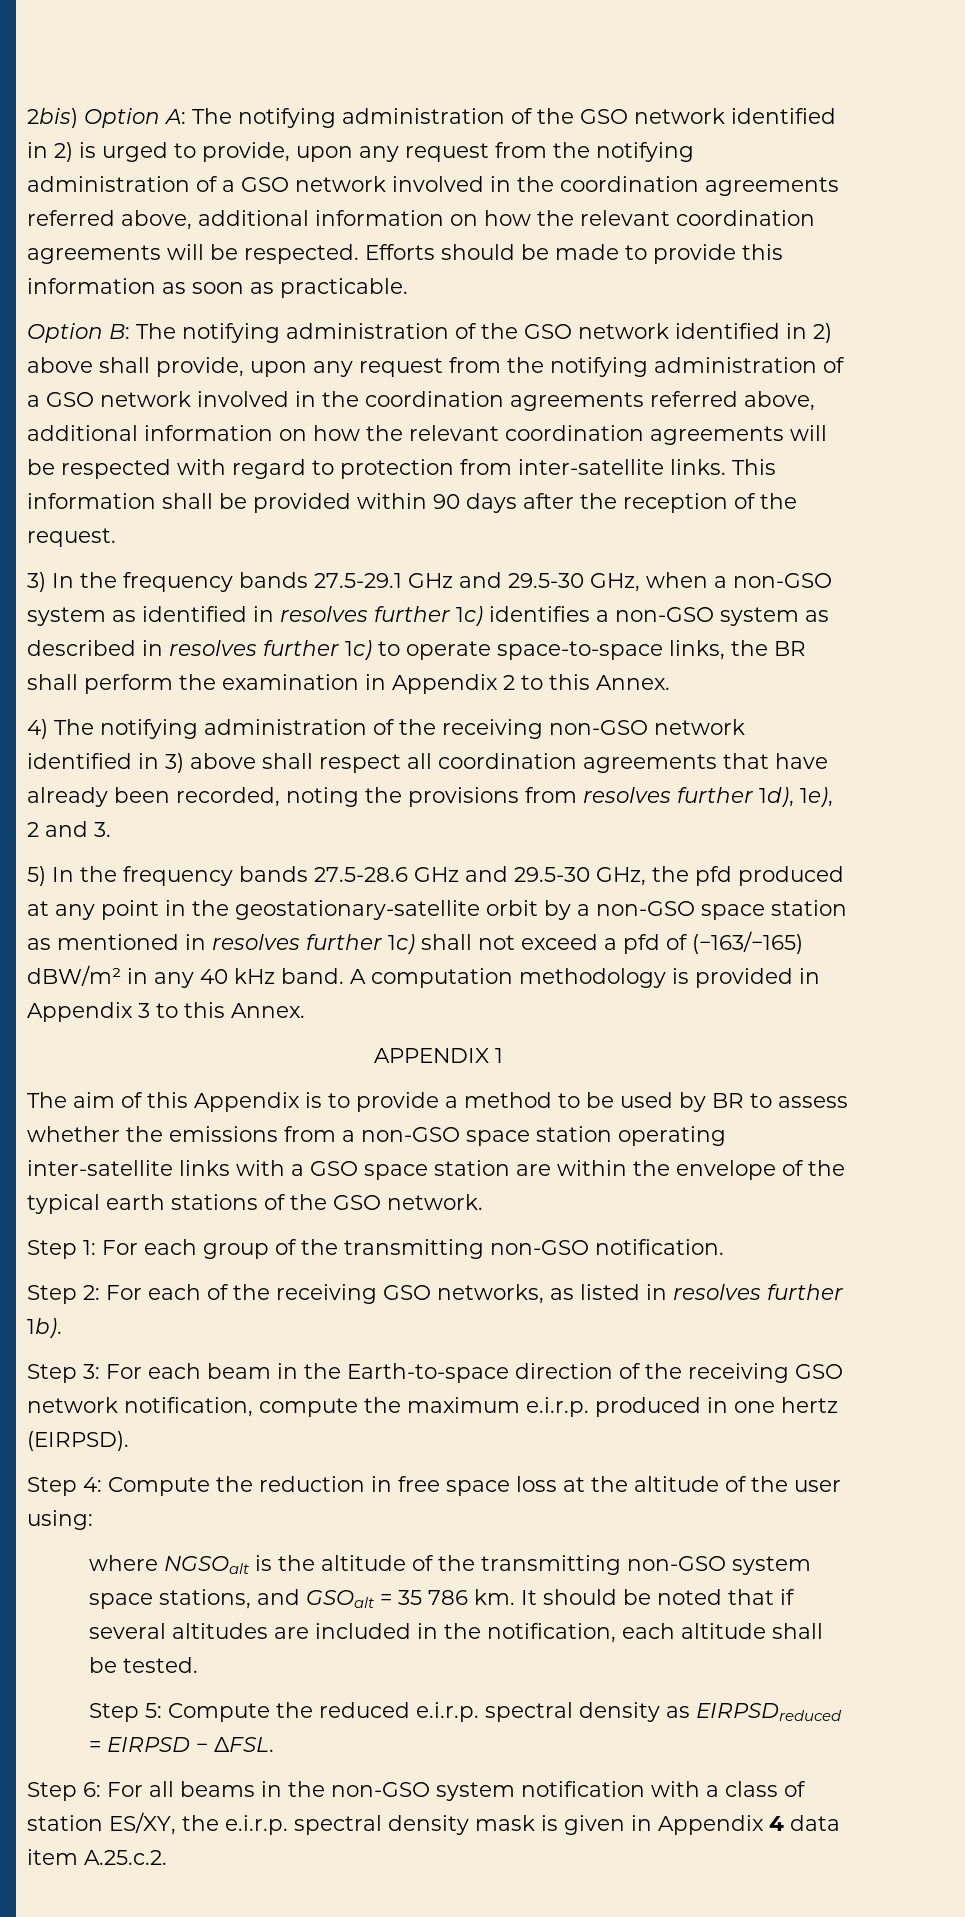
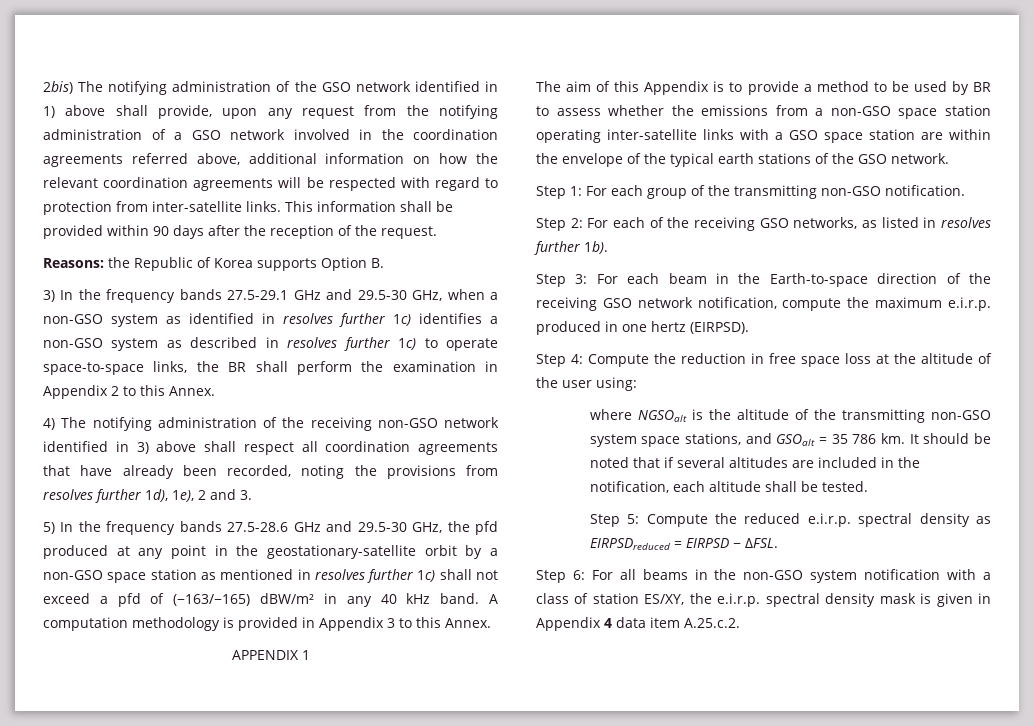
[84,108,836,128] [27,142,694,162] [27,176,839,196] [27,210,815,230] [27,244,783,264] [27,278,408,298] [27,323,832,343] Option A: The notifying administration of the GSO network identified in 2) is urged to provide, upon any request from the notifying administration of a GSO network involved in the coordination agreements referred above, additional information on how the relevant coordination agreements will be respected. Efforts should be made to provide this information as soon as practicable. // Option B: The notifying administration of the GSO network identified in 2) -> [78,81,498,95] [43,106,55,118] The notifying administration of the GSO network identified in 1)
(116, 537) none -> [43,257,384,271] // Reasons: the Republic of Korea supports Option B.

